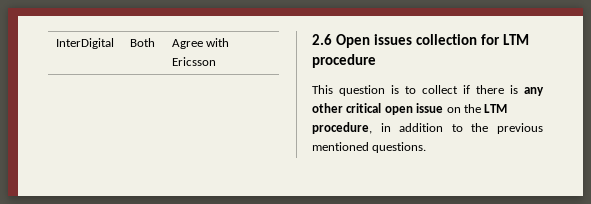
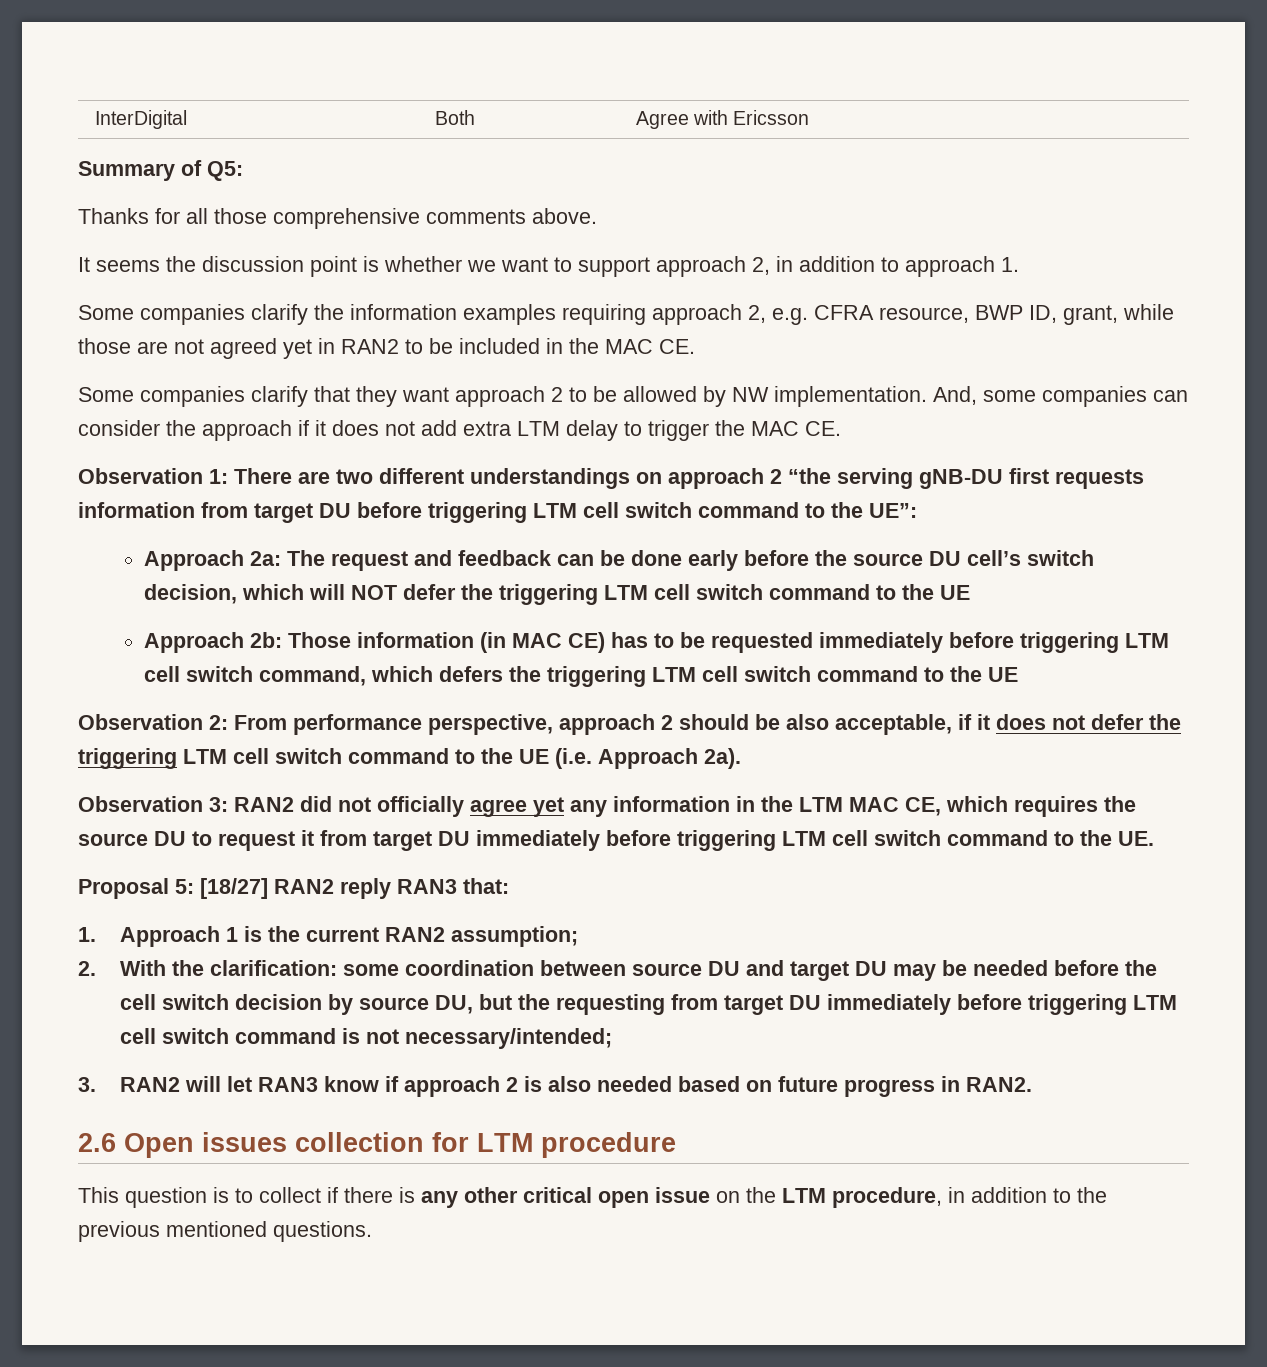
(216, 61) none -> [78,160,243,181] [78,208,597,229] [78,256,1019,277] [78,304,1174,325] [78,338,695,359] [78,386,1188,407] [78,420,841,441] [78,468,1144,489] [78,502,917,523] [144,550,1095,571] [144,584,971,605] [144,632,1170,653] [144,666,1019,687] [78,714,1181,735] [78,748,741,769] [78,796,1136,817] [78,830,1154,851] [78,878,509,899] [78,926,579,947] [78,960,1158,981] [120,994,1178,1015] [120,1028,613,1049] [78,1076,1033,1097] // Summary of Q5: // Thanks for all those comprehensive comments above. // It seems the discussion point is whether we want to support approach 2, in addition to approach 1. // Some companies clarify the information examples requiring approach 2, e.g. CFRA resource, BWP ID, grant, while those are not agreed yet in RAN2 to be included in the MAC CE. // Some companies clarify that they want approach 2 to be allowed by NW implementation. And, some companies can consider the approach if it does not add extra LTM delay to trigger the MAC CE. // Observation 1: There are two different understandings on approach 2 “the serving gNB-DU first requests information from target DU before triggering LTM cell switch command to the UE”: // Approach 2a: The request and feedback can be done early before the source DU cell’s switch decision, which will NOT defer the triggering LTM cell switch command to the UE // Approach 2b: Those information (in MAC CE) has to be requested immediately before triggering LTM cell switch command, which defers the triggering LTM cell switch command to the UE // Observation 2: From performance perspective, approach 2 should be also acceptable, if it does not defer the triggering LTM cell switch command to the UE (i.e. Approach 2a). // Observation 3: RAN2 did not officially agree yet any information in the LTM MAC CE, which requires the source DU to request it from target DU immediately before triggering LTM cell switch command to the UE. // Proposal 5: [18/27] RAN2 reply RAN3 that: // 1. Approach 1 is the current RAN2 assumption; // 2. With the clarification: some coordination between source DU and target DU may be needed before the cell switch decision by source DU, but the requesting from target DU immediately before triggering LTM cell switch command is not necessary/intended; // 3. RAN2 will let RAN3 know if approach 2 is also needed based on future progress in RAN2.

